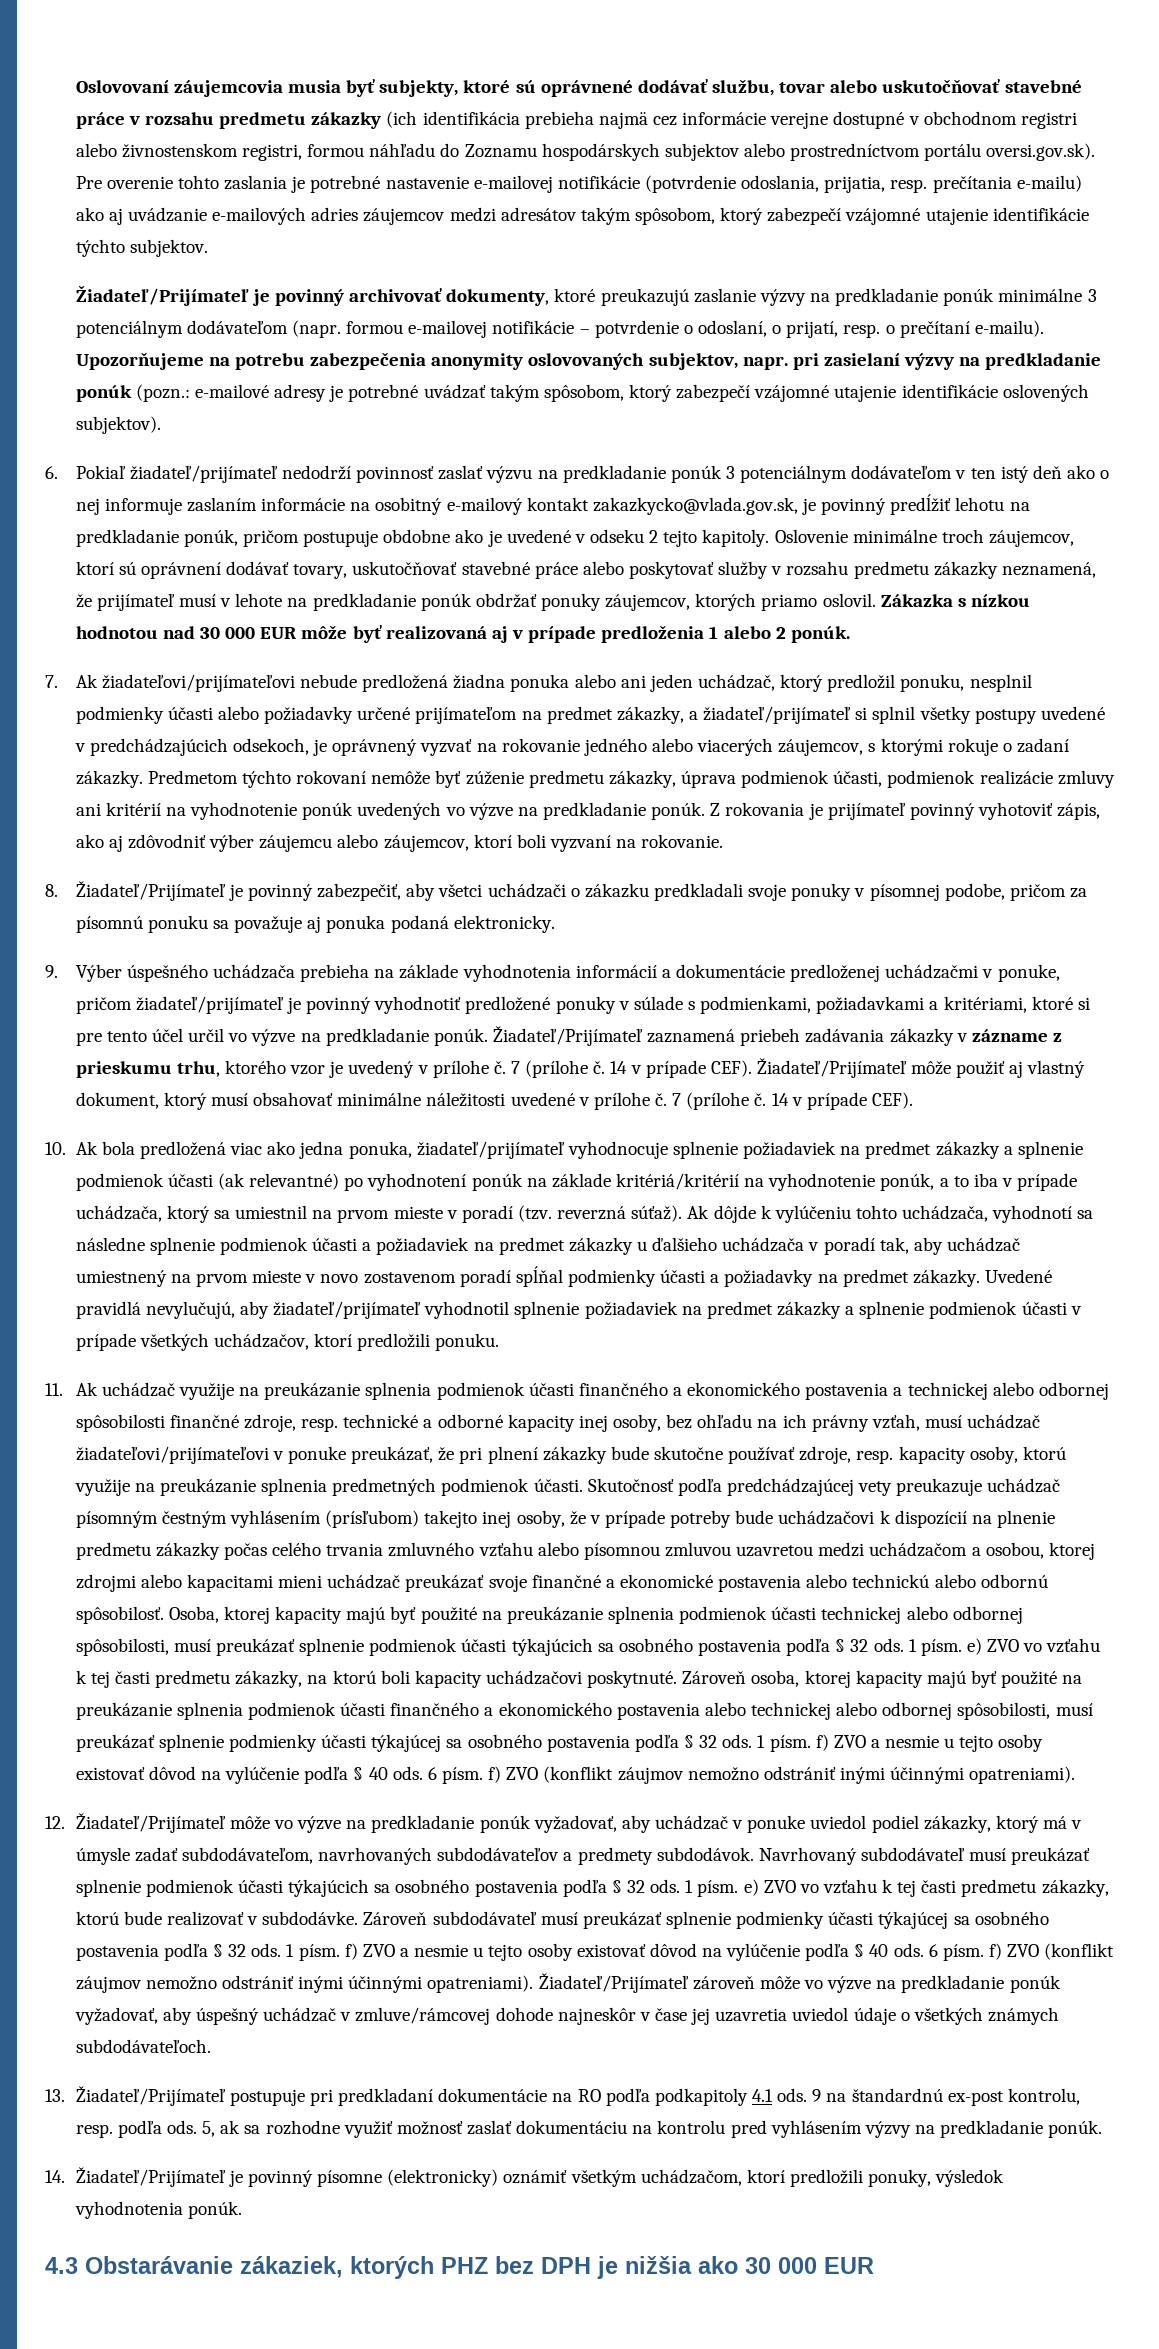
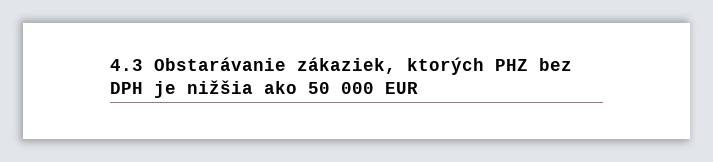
[75,79,1082,97] [75,111,1077,129] [75,143,1096,161] [75,175,1082,193] [75,207,1089,225] [75,239,208,257] [75,285,1097,306] [75,320,1044,338] [75,352,1102,370] [75,384,1089,402] [75,416,161,434] [45,465,1110,483] [75,494,1030,515] [75,529,1074,547] [75,561,1096,579] [75,593,1030,611] [75,625,850,643] [45,674,1032,692] [75,706,1105,724] [74,738,1069,756] [75,770,1115,788] [75,802,1101,820] [75,834,724,852] [45,881,1087,901] [75,915,555,933] [45,964,1060,982] [75,996,1090,1014] [75,1026,1062,1046] [75,1058,1086,1078] [75,1092,913,1110] [45,1141,1083,1159] [75,1173,1078,1191] [75,1205,1094,1223] [75,1237,1020,1255] [75,1266,1052,1287] [75,1301,1082,1319] [75,1333,500,1351] [45,1382,1109,1400] [75,1414,1041,1432] [75,1446,1066,1464] [74,1478,1061,1496] [75,1510,1055,1528] [75,1542,1095,1560] [75,1574,1048,1592] [75,1606,1023,1624] [75,1638,1101,1656] [75,1670,1083,1688] [75,1702,1093,1720] [75,1734,1044,1752] [75,1766,1076,1784] [45,1813,1083,1833] [75,1847,1091,1865] [75,1879,1109,1897] [75,1911,1049,1929] [75,1943,1115,1961] [75,1973,1061,1993] [74,2007,1059,2025] [75,2039,211,2053] [45,2086,1080,2106] [75,2120,1103,2138] [45,2167,1005,2187] [74,2201,242,2219] Oslovovaní záujemcovia musia byť subjekty, ktoré sú oprávnené dodávať službu, tovar alebo uskutočňovať stavebné práce v rozsahu predmetu zákazky (ich identifikácia prebieha najmä cez informácie verejne dostupné v obchodnom registri alebo živnostenskom registri, formou náhľadu do Zoznamu hospodárskych subjektov alebo prostredníctvom portálu oversi.gov.sk). Pre overenie tohto zaslania je potrebné nastavenie e-mailovej notifikácie (potvrdenie odoslania, prijatia, resp. prečítania e-mailu) ako aj uvádzanie e-mailových adries záujemcov medzi adresátov takým spôsobom, ktorý zabezpečí vzájomné utajenie identifikácie týchto subjektov. // Žiadateľ/Prijímateľ je povinný archivovať dokumenty, ktoré preukazujú zaslanie výzvy na predkladanie ponúk minimálne 3 potenciálnym dodávateľom (napr. formou e-mailovej notifikácie – potvrdenie o odoslaní, o prijatí, resp. o prečítaní e-mailu). Upozorňujeme na potrebu zabezpečenia anonymity oslovovaných subjektov, napr. pri zasielaní výzvy na predkladanie ponúk (pozn.: e-mailové adresy je potrebné uvádzať takým spôsobom, ktorý zabezpečí vzájomné utajenie identifikácie oslovených subjektov). // 6. Pokiaľ žiadateľ/prijímateľ nedodrží povinnosť zaslať výzvu na predkladanie ponúk 3 potenciálnym dodávateľom v ten istý deň ako o nej informuje zaslaním informácie na osobitný e-mailový kontakt zakazkycko@vlada.gov.sk, je povinný predĺžiť lehotu na predkladanie ponúk, pričom postupuje obdobne ako je uvedené v odseku 2 tejto kapitoly. Oslovenie minimálne troch záujemcov, ktorí sú oprávnení dodávať tovary, uskutočňovať stavebné práce alebo poskytovať služby v rozsahu predmetu zákazky neznamená, že prijímateľ musí v lehote na predkladanie ponúk obdržať ponuky záujemcov, ktorých priamo oslovil. Zákazka s nízkou hodnotou nad 30 000 EUR môže byť realizovaná aj v prípade predloženia 1 alebo 2 ponúk. // 7. Ak žiadateľovi/prijímateľovi nebude predložená žiadna ponuka alebo ani jeden uchádzač, ktorý predložil ponuku, nesplnil podmienky účasti alebo požiadavky určené prijímateľom na predmet zákazky, a žiadateľ/prijímateľ si splnil všetky postupy uvedené v predchádzajúcich odsekoch, je oprávnený vyzvať na rokovanie jedného alebo viacerých záujemcov, s ktorými rokuje o zadaní zákazky. Predmetom týchto rokovaní nemôže byť zúženie predmetu zákazky, úprava podmienok účasti, podmienok realizácie zmluvy ani kritérií na vyhodnotenie ponúk uvedených vo výzve na predkladanie ponúk. Z rokovania je prijímateľ povinný vyhotoviť zápis, ako aj zdôvodniť výber záujemcu alebo záujemcov, ktorí boli vyzvaní na rokovanie. // 8. Žiadateľ/Prijímateľ je povinný zabezpečiť, aby všetci uchádzači o zákazku predkladali svoje ponuky v písomnej podobe, pričom za písomnú ponuku sa považuje aj ponuka podaná elektronicky. // 9. Výber úspešného uchádzača prebieha na základe vyhodnotenia informácií a dokumentácie predloženej uchádzačmi v ponuke, pričom žiadateľ/prijímateľ je povinný vyhodnotiť predložené ponuky v súlade s podmienkami, požiadavkami a kritériami, ktoré si pre tento účel určil vo výzve na predkladanie ponúk. Žiadateľ/Prijímateľ zaznamená priebeh zadávania zákazky v zázname z prieskumu trhu, ktorého vzor je uvedený v prílohe č. 7 (prílohe č. 14 v prípade CEF). Žiadateľ/Prijímateľ môže použiť aj vlastný dokument, ktorý musí obsahovať minimálne náležitosti uvedené v prílohe č. 7 (prílohe č. 14 v prípade CEF). // 10. Ak bola predložená viac ako jedna ponuka, žiadateľ/prijímateľ vyhodnocuje splnenie požiadaviek na predmet zákazky a splnenie podmienok účasti (ak relevantné) po vyhodnotení ponúk na základe kritériá/kritérií na vyhodnotenie ponúk, a to iba v prípade uchádzača, ktorý sa umiestnil na prvom mieste v poradí (tzv. reverzná súťaž). Ak dôjde k vylúčeniu tohto uchádzača, vyhodnotí sa následne splnenie podmienok účasti a požiadaviek na predmet zákazky u ďalšieho uchádzača v poradí tak, aby uchádzač umiestnený na prvom mieste v novo zostavenom poradí spĺňal podmienky účasti a požiadavky na predmet zákazky. Uvedené pravidlá nevylučujú, aby žiadateľ/prijímateľ vyhodnotil splnenie požiadaviek na predmet zákazky a splnenie podmienok účasti v prípade všetkých uchádzačov, ktorí predložili ponuku. // 11. Ak uchádzač využije na preukázanie splnenia podmienok účasti finančného a ekonomického postavenia a technickej alebo odbornej spôsobilosti finančné zdroje, resp. technické a odborné kapacity inej osoby, bez ohľadu na ich právny vzťah, musí uchádzač žiadateľovi/prijímateľovi v ponuke preukázať, že pri plnení zákazky bude skutočne používať zdroje, resp. kapacity osoby, ktorú využije na preukázanie splnenia predmetných podmienok účasti. Skutočnosť podľa predchádzajúcej vety preukazuje uchádzač písomným čestným vyhlásením (prísľubom) takejto inej osoby, že v prípade potreby bude uchádzačovi k dispozícií na plnenie predmetu zákazky počas celého trvania zmluvného vzťahu alebo písomnou zmluvou uzavretou medzi uchádzačom a osobou, ktorej zdrojmi alebo kapacitami mieni uchádzač preukázať svoje finančné a ekonomické postavenia alebo technickú alebo odbornú spôsobilosť. Osoba, ktorej kapacity majú byť použité na preukázanie splnenia podmienok účasti technickej alebo odbornej spôsobilosti, musí preukázať splnenie podmienok účasti týkajúcich sa osobného postavenia podľa § 32 ods. 1 písm. e) ZVO vo vzťahu k tej časti predmetu zákazky, na ktorú boli kapacity uchádzačovi poskytnuté. Zároveň osoba, ktorej kapacity majú byť použité na preukázanie splnenia podmienok účasti finančného a ekonomického postavenia alebo technickej alebo odbornej spôsobilosti, musí preukázať splnenie podmienky účasti týkajúcej sa osobného postavenia podľa § 32 ods. 1 písm. f) ZVO a nesmie u tejto osoby existovať dôvod na vylúčenie podľa § 40 ods. 6 písm. f) ZVO (konflikt záujmov nemožno odstrániť inými účinnými opatreniami). // 12. Žiadateľ/Prijímateľ môže vo výzve na predkladanie ponúk vyžadovať, aby uchádzač v ponuke uviedol podiel zákazky, ktorý má v úmysle zadať subdodávateľom, navrhovaných subdodávateľov a predmety subdodávok. Navrhovaný subdodávateľ musí preukázať splnenie podmienok účasti týkajúcich sa osobného postavenia podľa § 32 ods. 1 písm. e) ZVO vo vzťahu k tej časti predmetu zákazky, ktorú bude realizovať v subdodávke. Zároveň subdodávateľ musí preukázať splnenie podmienky účasti týkajúcej sa osobného postavenia podľa § 32 ods. 1 písm. f) ZVO a nesmie u tejto osoby existovať dôvod na vylúčenie podľa § 40 ods. 6 písm. f) ZVO (konflikt záujmov nemožno odstrániť inými účinnými opatreniami). Žiadateľ/Prijímateľ zároveň môže vo výzve na predkladanie ponúk vyžadovať, aby úspešný uchádzač v zmluve/rámcovej dohode najneskôr v čase jej uzavretia uviedol údaje o všetkých známych subdodávateľoch. // 13. Žiadateľ/Prijímateľ postupuje pri predkladaní dokumentácie na RO podľa podkapitoly 4.1 ods. 9 na štandardnú ex-post kontrolu, resp. podľa ods. 5, ak sa rozhodne využiť možnosť zaslať dokumentáciu na kontrolu pred vyhlásením výzvy na predkladanie ponúk. // 14. Žiadateľ/Prijímateľ je povinný písomne (elektronicky) oznámiť všetkým uchádzačom, ktorí predložili ponuky, výsledok vyhodnotenia ponúk. // -> (110, 65) none
[745,2257,771,2274] 30 -> [308,82,330,94] 50

